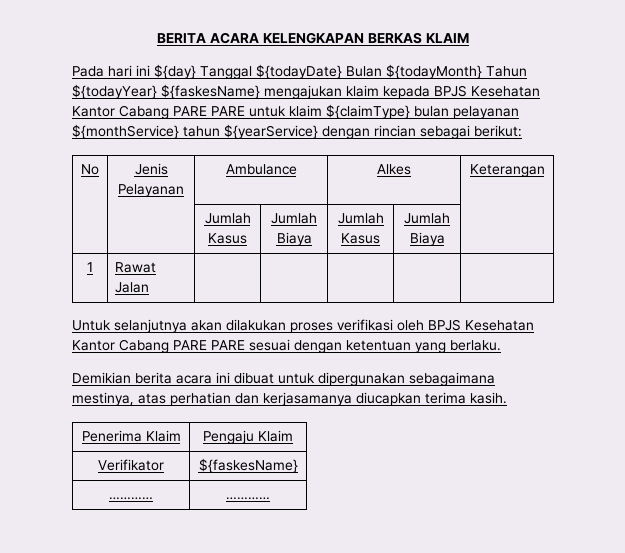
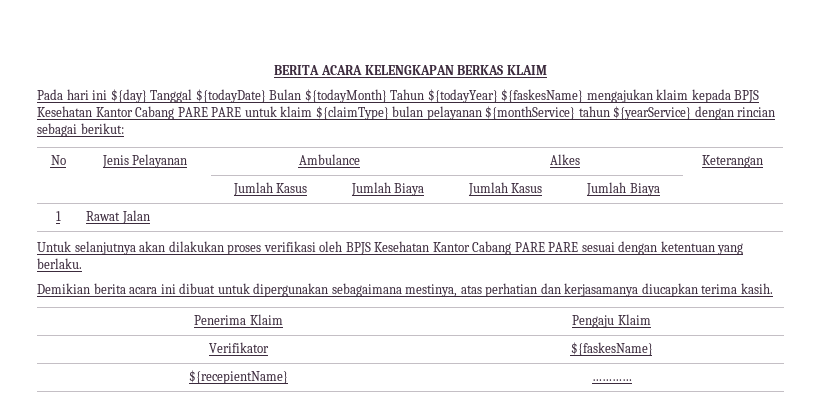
[109,497,153,500] ………… -> [189,370,288,384] ${recepientName}

